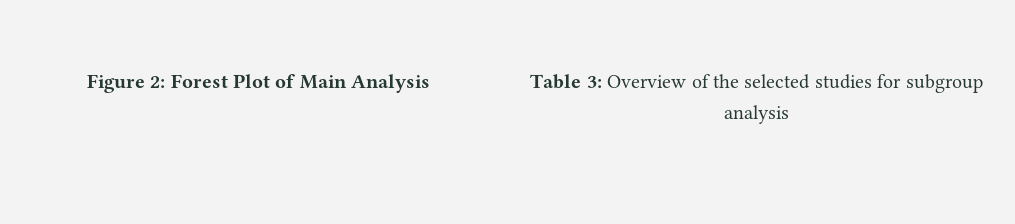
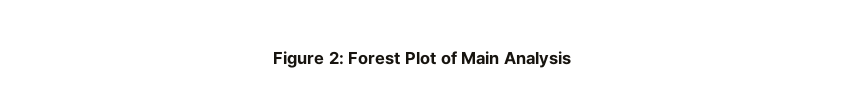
[530,74,983,93] [724,105,789,124] // Table 3: Overview of the selected studies for subgroup analysis -> (571, 59) none

